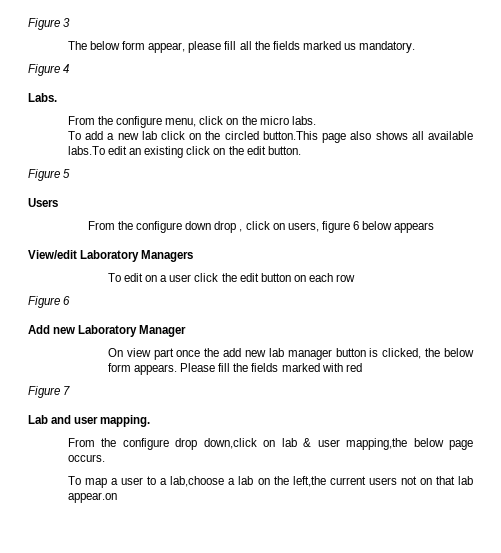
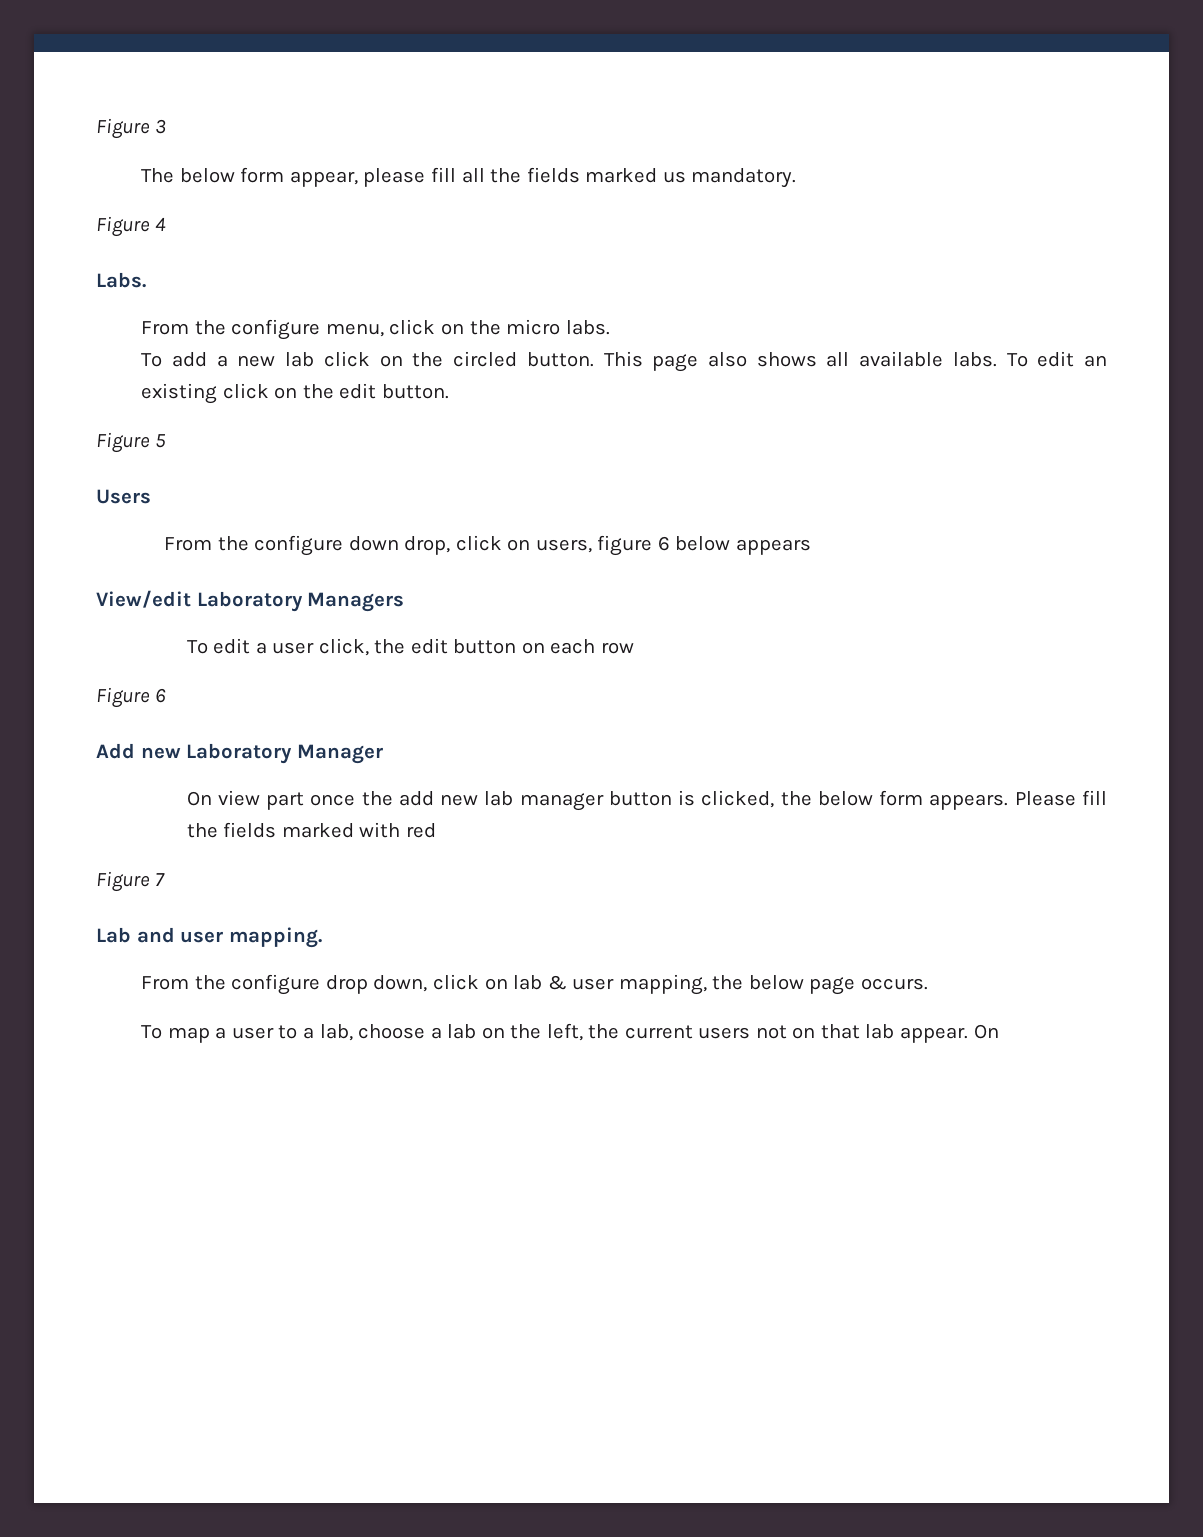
[262,131,318,140] button.This -> [526,351,643,367] button. This
[67,146,105,155] labs.To -> [952,352,1028,367] labs. To
[214,221,243,233] drop , -> [404,536,451,555] drop,
[145,273,219,282] on a user click -> [255,638,369,656] a user click,
[203,438,257,449] down,click -> [373,974,479,992] down, click
[346,438,408,450] mapping,the -> [618,974,744,995] mapping, the
[170,476,225,487] lab,choose -> [319,1024,426,1041] lab, choose
[292,476,326,487] left,the -> [546,1023,620,1041] left, the
[67,492,117,503] appear.on -> [900,1024,999,1043] appear. On

